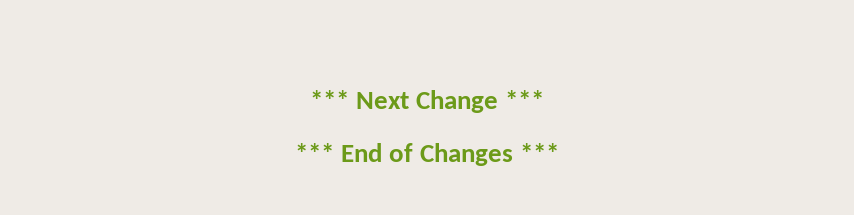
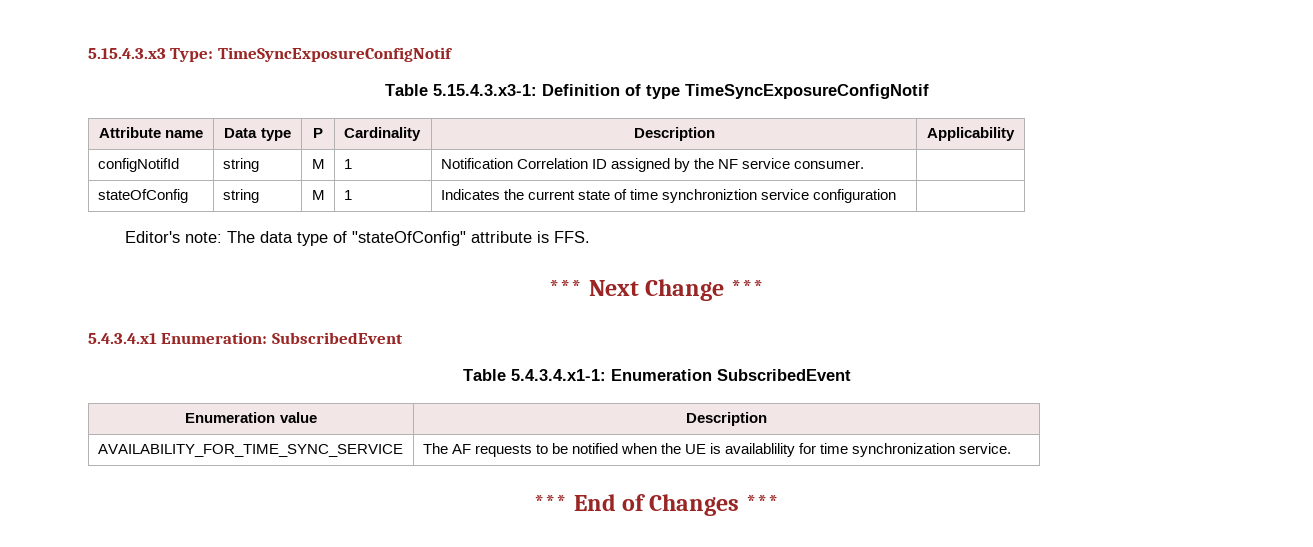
[309,90,545,113] *** Next Change *** -> [88,47,453,62] [384,84,929,99] [98,127,204,138] [224,128,291,141] [313,128,323,138] [343,127,421,141] [633,127,715,141] [927,127,1015,141] [97,158,179,172] [222,158,259,172] [311,159,325,169] [343,159,352,169] [440,158,865,172] [97,189,188,203] [222,189,259,203] [311,190,325,200] [343,190,352,200] [440,189,897,203] [124,231,590,246] [549,279,764,301] [88,332,403,344] [462,369,851,381] [185,412,317,423] [686,412,767,426] [97,444,403,457] [422,443,1012,457] 5.15.4.3.x3 Type: TimeSyncExposureConfigNotif // Table 5.15.4.3.x3-1: Definition of type TimeSyncExposureConfigNotif // Attribute name | Data type | P | Cardinality | Description | Applicability // configNotifId | string | M | 1 | Notification Correlation ID assigned by the NF service consumer. | // stateOfConfig | string | M | 1 | Indicates the current state of time synchroniztion service configuration | // Editor's note: The data type of "stateOfConfig" attribute is FFS. // *** Next Change *** // 5.4.3.4.x1 Enumeration: SubscribedEvent // Table 5.4.3.4.x1-1: Enumeration SubscribedEvent // Enumeration value | Description // AVAILABILITY_FOR_TIME_SYNC_SERVICE | The AF requests to be notified when the UE is availablility for time synchronization service.

